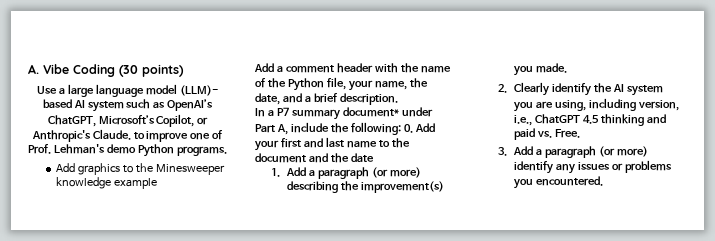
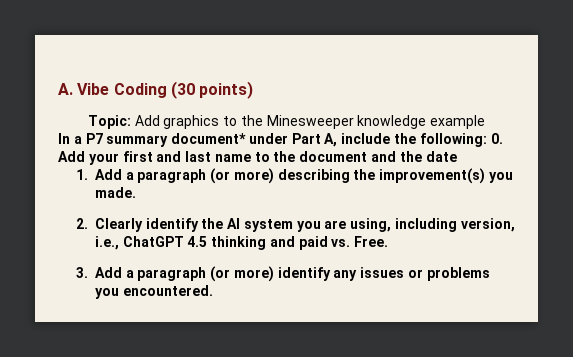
[37,84,218,97] [42,99,214,112] [47,114,209,127] [31,129,224,142] [28,144,227,157] Use a large language model (LLM)- based AI system such as OpenAI’s ChatGPT, Microsoft’s Copilot, or Anthropic's Claude. to improve one of Prof. Lehman's demo Python programs. // -> [87,115,131,129] Topic:
[254,63,451,73] [255,77,428,91] [255,93,398,105] // Add a comment header with the name of the Python file, your name, the date, and a brief description. -> (486, 122) none

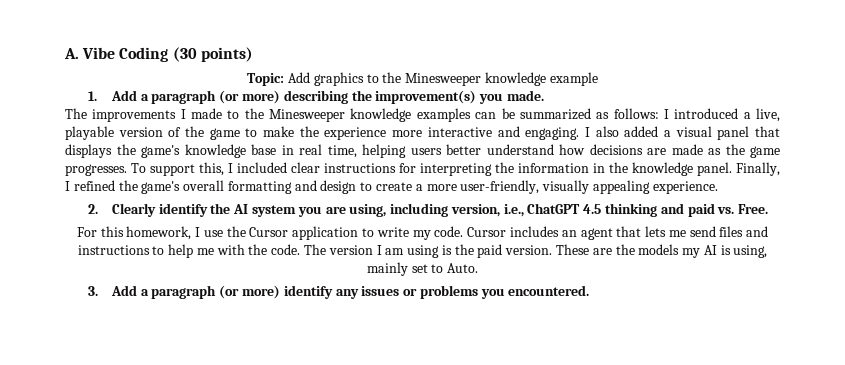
[58,133,503,147] [58,151,457,165] // In a P7 summary document* under Part A, include the following: 0. Add your first and last name to the document and the date -> (598, 79) none
(136, 192) none -> [65,108,781,122] [65,126,781,140] [65,144,780,158] [65,162,780,176] [65,180,718,194] // The improvements I made to the Minesweeper knowledge examples can be summarized as follows: I introduced a live, playable version of the game to make the experience more interactive and engaging. I also added a visual panel that displays the game's knowledge base in real time, helping users better understand how decisions are made as the game progresses. To support this, I included clear instructions for interpreting the information in the knowledge panel. Finally, I refined the game's overall formatting and design to create a more user-friendly, visually appealing experience.
(389, 241) none -> [76,226,769,240] [77,244,768,258] [366,262,479,276] // For this homework, I use the Cursor application to write my code. Cursor includes an agent that lets me send files and instructions to help me with the code. The version I am using is the paid version. These are the models my AI is using, mainly set to Auto.

